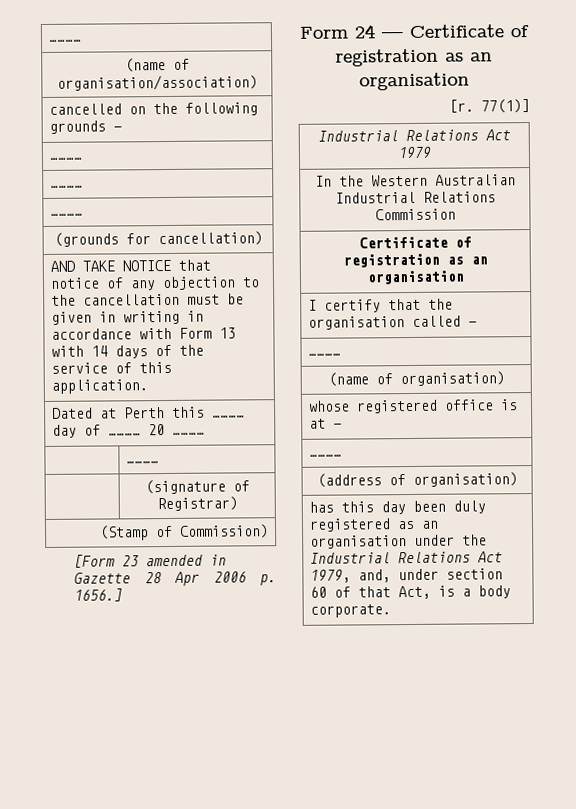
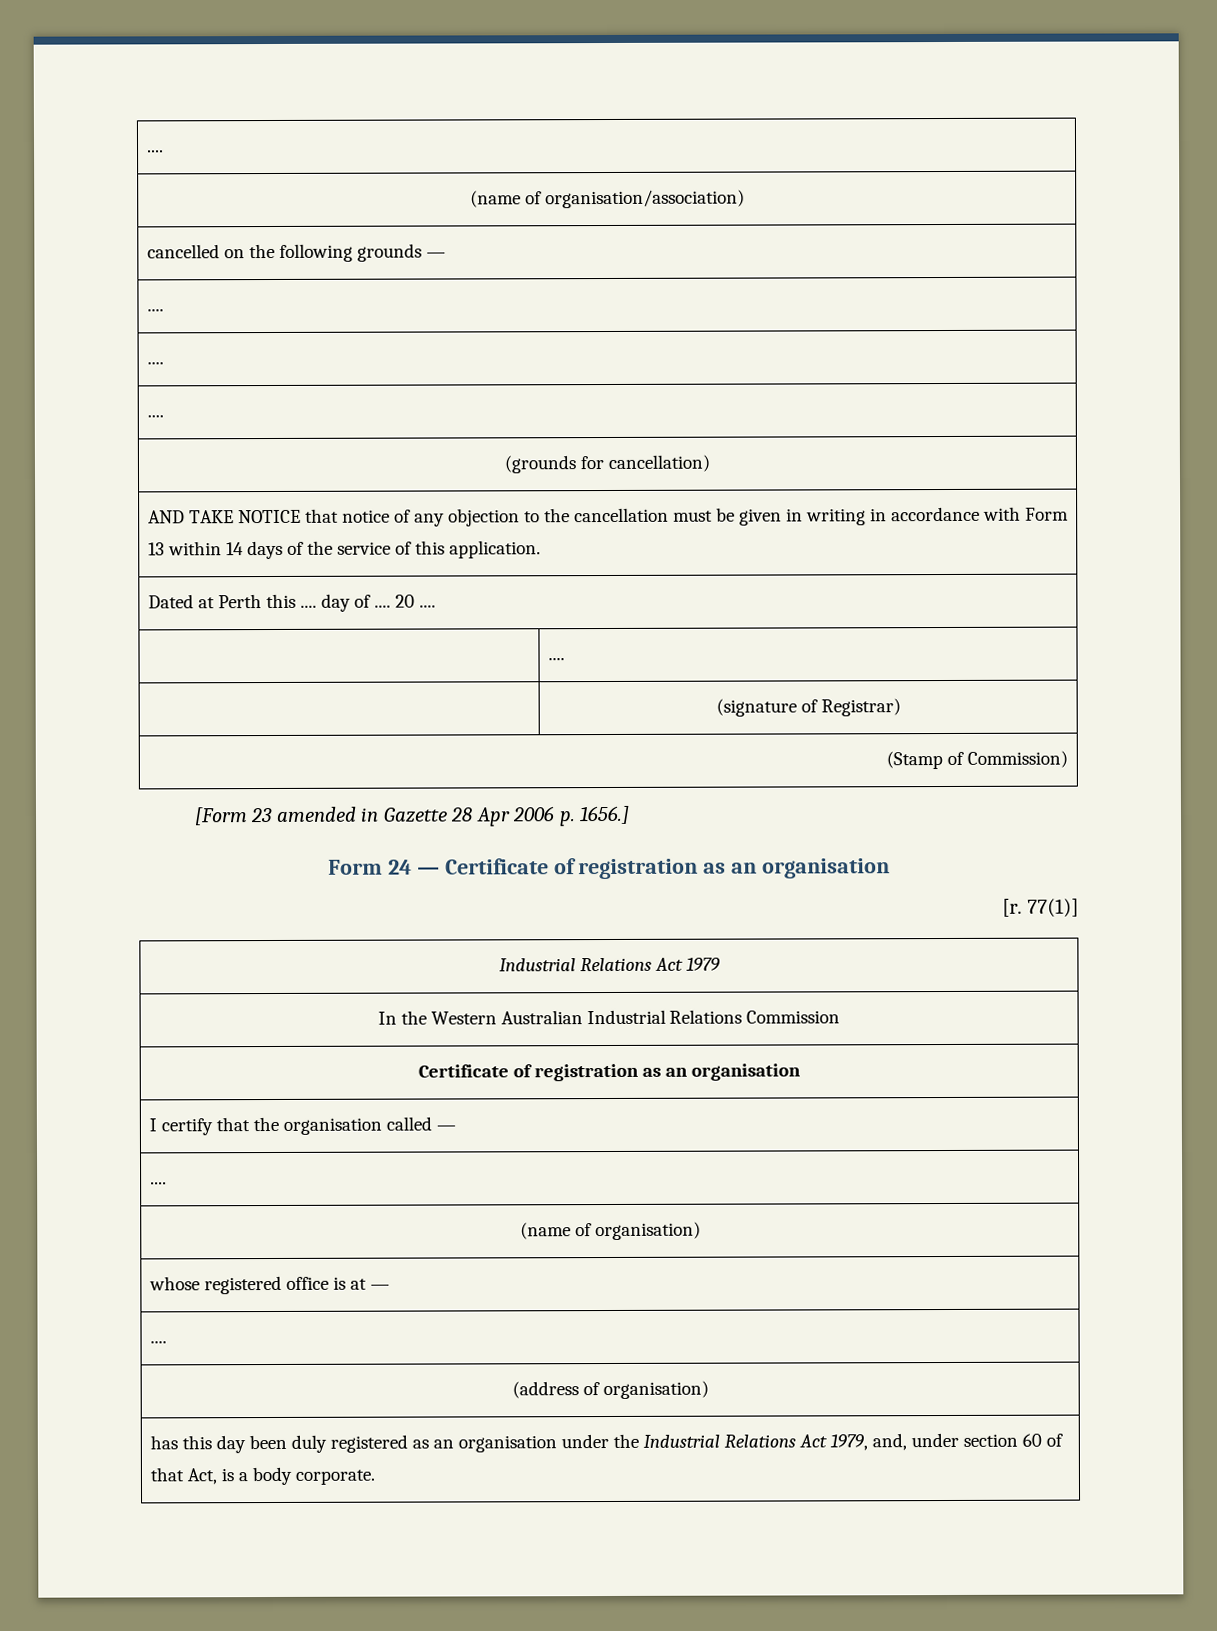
[48,39,82,42] ………… -> [146,149,164,153] ....
[48,157,82,160] [49,185,83,188] [49,213,83,216] ………… // ………… // ………… -> [146,308,164,312] [146,361,164,365] [146,414,164,418] .... // .... // ....
[50,345,84,357] with -> [167,541,222,556] within
[211,415,245,418] ………… -> [299,604,317,608] ....
[107,424,205,436] [125,461,159,464] ………… 20 ………… // | ………… -> [373,594,436,608] [547,657,565,661] .... 20 .... // | ....
[307,353,341,356] ………… -> [149,1181,167,1185] ....
[308,454,342,457] ………… -> [149,1340,167,1344] ....

